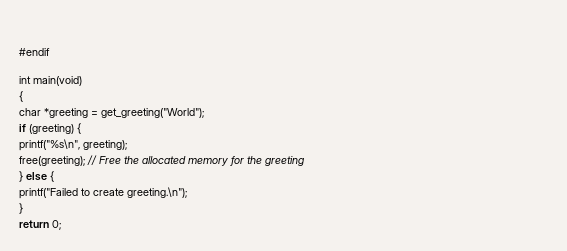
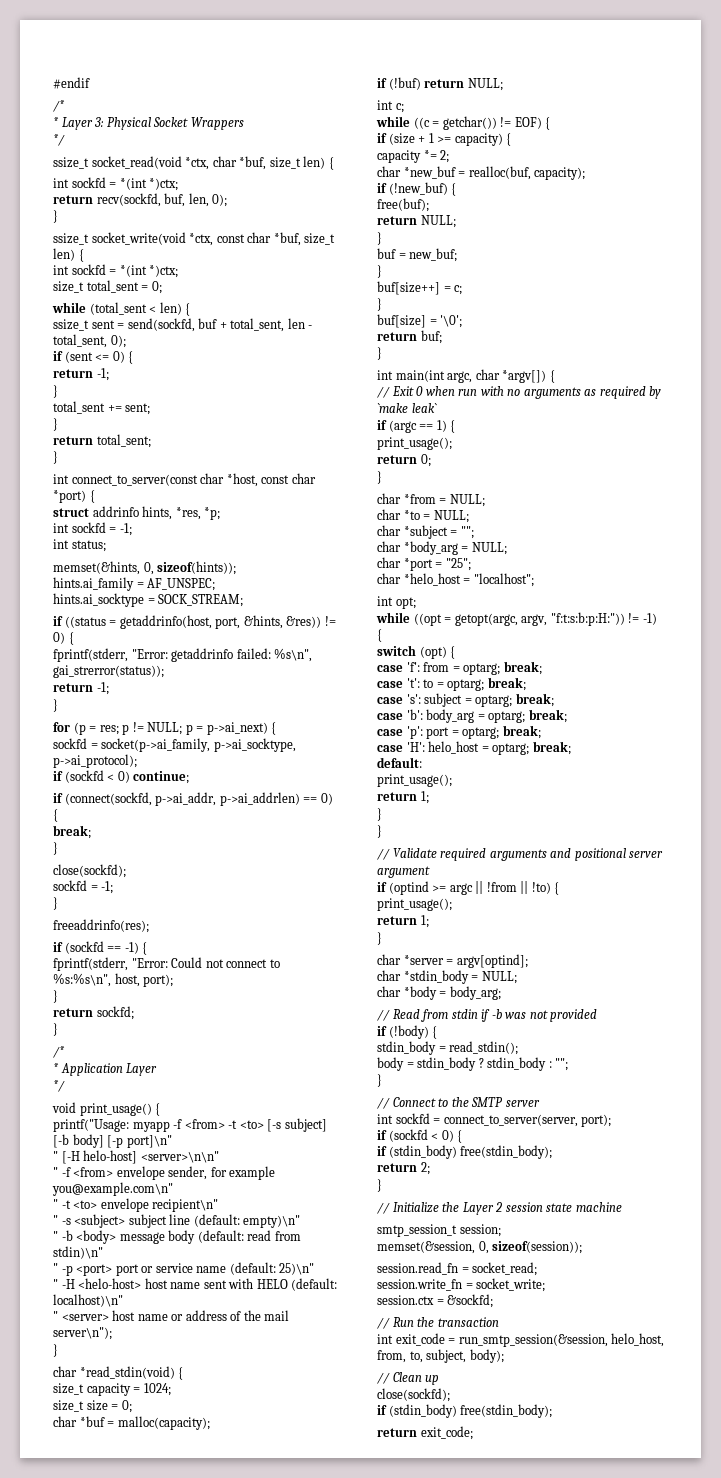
[19,76,82,86] [19,91,23,102] [19,108,204,118] [19,123,81,134] [19,139,127,151] [19,155,304,166] [19,171,54,182] [19,187,187,199] [19,203,23,214] [19,220,61,230] int main(void) // { // char *greeting = get_greeting("World"); // if (greeting) { // printf("%s\n", greeting); // free(greeting); // Free the allocated memory for the greeting // } else { // printf("Failed to create greeting.\n"); // } // return 0; -> [53,100,65,112] [53,117,244,130] [53,134,65,146] [53,156,334,170] [53,177,179,191] [53,193,228,207] [53,210,58,223] [53,232,336,246] [53,248,84,262] [53,264,179,278] [53,280,162,294] [52,302,191,316] [53,318,313,332] [53,334,126,348] [53,351,134,364] [53,368,109,381] [53,385,58,398] [53,401,151,415] [53,418,58,431] [53,434,151,448] [53,451,58,464] [53,473,316,487] [53,490,95,503] [53,506,221,520] [53,522,132,536] [53,539,106,552] [53,561,237,575] [53,577,216,591] [53,593,244,607] [53,615,336,629] [53,632,74,645] [53,648,313,662] [53,665,164,678] [53,682,109,695] [53,699,58,712] [53,722,277,735] [53,738,296,752] [53,754,137,768] [53,770,190,784] [53,792,333,806] [53,809,58,822] [53,825,91,839] [53,842,58,855] [53,864,126,878] [53,880,114,894] [53,897,58,910] [53,919,149,933] [53,941,148,955] [53,957,280,971] [53,973,174,987] [53,990,58,1003] [53,1006,134,1020] [53,1023,58,1036] [53,1046,65,1058] [53,1063,158,1076] [53,1080,65,1092] [52,1102,161,1116] [53,1118,327,1132] [53,1134,172,1148] [53,1150,219,1164] [53,1166,276,1180] [52,1182,173,1196] [53,1198,219,1212] [53,1214,301,1228] [53,1230,301,1244] [53,1246,103,1259] [53,1262,315,1276] [53,1278,338,1291] [53,1294,123,1307] [53,1310,290,1321] [53,1327,112,1340] [53,1344,58,1357] [53,1366,184,1380] [53,1383,171,1396] [53,1400,132,1413] [53,1416,210,1430] [377,77,503,91] [377,100,404,113] [376,116,551,130] [377,133,512,146] [377,150,450,163] [377,166,586,180] [377,182,457,196] [377,198,429,212] [377,215,456,228] [377,232,382,245] [377,248,458,262] [377,265,382,278] [377,281,463,295] [377,298,382,311] [377,314,463,328] [377,330,442,344] [377,347,382,360] [377,369,555,383] [377,386,662,399] [377,403,437,413] [377,420,456,433] [377,437,452,450] [377,454,431,467] [377,471,382,484] [377,493,485,507] [377,509,469,523] [377,525,474,539] [377,541,507,555] [377,557,471,571] [377,573,534,587] [377,596,416,609] [376,612,657,626] [377,629,382,642] [377,645,456,659] [377,661,542,675] [377,677,526,691] [377,693,554,707] [377,709,567,723] [377,725,541,739] [377,741,571,755] [377,757,422,768] [377,774,452,787] [377,791,429,804] [377,808,382,821] [377,825,382,838] [377,848,664,861] [377,866,430,878] [377,881,560,895] [377,898,452,911] [377,915,429,928] [377,932,382,945] [377,954,528,968] [377,970,517,984] [377,986,501,1000] [377,1009,598,1022] [377,1025,438,1039] [377,1041,519,1055] [377,1057,569,1071] [377,1074,382,1087] [377,1097,540,1109] [377,1113,612,1127] [377,1129,463,1143] [377,1145,553,1159] [377,1162,430,1175] [377,1179,382,1192] [377,1202,622,1215] [377,1224,501,1237] [377,1241,583,1254] [377,1262,538,1276] [377,1278,546,1292] [377,1294,494,1308] [377,1317,499,1329] [377,1333,665,1347] [377,1349,504,1363] [377,1372,440,1385] [377,1388,450,1402] [377,1404,553,1418] [377,1426,473,1440] /* // * Layer 3: Physical Socket Wrappers // */ // ssize_t socket_read(void *ctx, char *buf, size_t len) { // int sockfd = *(int *)ctx; // return recv(sockfd, buf, len, 0); // } // ssize_t socket_write(void *ctx, const char *buf, size_t len) { // int sockfd = *(int *)ctx; // size_t total_sent = 0; // while (total_sent < len) { // ssize_t sent = send(sockfd, buf + total_sent, len - total_sent, 0); // if (sent <= 0) { // return -1; // } // total_sent += sent; // } // return total_sent; // } // int connect_to_server(const char *host, const char *port) { // struct addrinfo hints, *res, *p; // int sockfd = -1; // int status; // memset(&hints, 0, sizeof(hints)); // hints.ai_family = AF_UNSPEC; // hints.ai_socktype = SOCK_STREAM; // if ((status = getaddrinfo(host, port, &hints, &res)) != 0) { // fprintf(stderr, "Error: getaddrinfo failed: %s\n", gai_strerror(status)); // return -1; // } // for (p = res; p != NULL; p = p->ai_next) { // sockfd = socket(p->ai_family, p->ai_socktype, p->ai_protocol); // if (sockfd < 0) continue; // if (connect(sockfd, p->ai_addr, p->ai_addrlen) == 0) { // break; // } // close(sockfd); // sockfd = -1; // } // freeaddrinfo(res); // if (sockfd == -1) { // fprintf(stderr, "Error: Could not connect to %s:%s\n", host, port); // } // return sockfd; // } // /* // * Application Layer // */ // void print_usage() { // printf("Usage: myapp -f <from> -t <to> [-s subject] [-b body] [-p port]\n" // " [-H helo-host] <server>\n\n" // " -f <from> envelope sender, for example you@example.com\n" // " -t <to> envelope recipient\n" // " -s <subject> subject line (default: empty)\n" // " -b <body> message body (default: read from stdin)\n" // " -p <port> port or service name (default: 25)\n" // " -H <helo-host> host name sent with HELO (default: localhost)\n" // " <server> host name or address of the mail server\n"); // } // char *read_stdin(void) { // size_t capacity = 1024; // size_t size = 0; // char *buf = malloc(capacity); // if (!buf) return NULL; // int c; // while ((c = getchar()) != EOF) { // if (size + 1 >= capacity) { // capacity *= 2; // char *new_buf = realloc(buf, capacity); // if (!new_buf) { // free(buf); // return NULL; // } // buf = new_buf; // } // buf[size++] = c; // } // buf[size] = '\0'; // return buf; // } // int main(int argc, char *argv[]) { // // Exit 0 when run with no arguments as required by `make leak` // if (argc == 1) { // print_usage(); // return 0; // } // char *from = NULL; // char *to = NULL; // char *subject = ""; // char *body_arg = NULL; // char *port = "25"; // char *helo_host = "localhost"; // int opt; // while ((opt = getopt(argc, argv, "f:t:s:b:p:H:")) != -1) { // switch (opt) { // case 'f': from = optarg; break; // case 't': to = optarg; break; // case 's': subject = optarg; break; // case 'b': body_arg = optarg; break; // case 'p': port = optarg; break; // case 'H': helo_host = optarg; break; // default: // print_usage(); // return 1; // } // } // // Validate required arguments and positional server argument // if (optind >= argc || !from || !to) { // print_usage(); // return 1; // } // char *server = argv[optind]; // char *stdin_body = NULL; // char *body = body_arg; // // Read from stdin if -b was not provided // if (!body) { // stdin_body = read_stdin(); // body = stdin_body ? stdin_body : ""; // } // // Connect to the SMTP server // int sockfd = connect_to_server(server, port); // if (sockfd < 0) { // if (stdin_body) free(stdin_body); // return 2; // } // // Initialize the Layer 2 session state machine // smtp_session_t session; // memset(&session, 0, sizeof(session)); // session.read_fn = socket_read; // session.write_fn = socket_write; // session.ctx = &sockfd; // // Run the transaction // int exit_code = run_smtp_session(&session, helo_host, from, to, subject, body); // // Clean up // close(sockfd); // if (stdin_body) free(stdin_body); // return exit_code;

